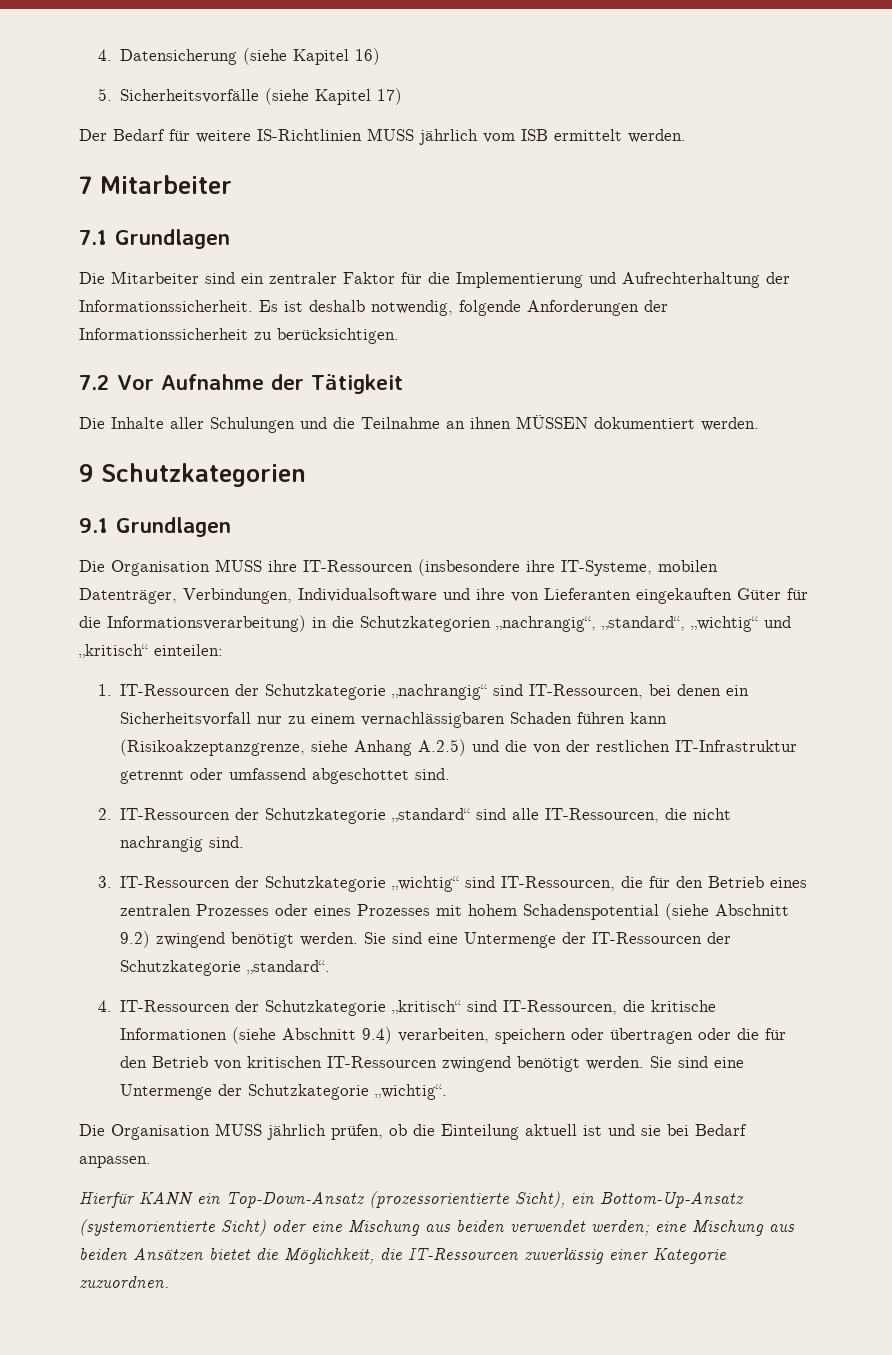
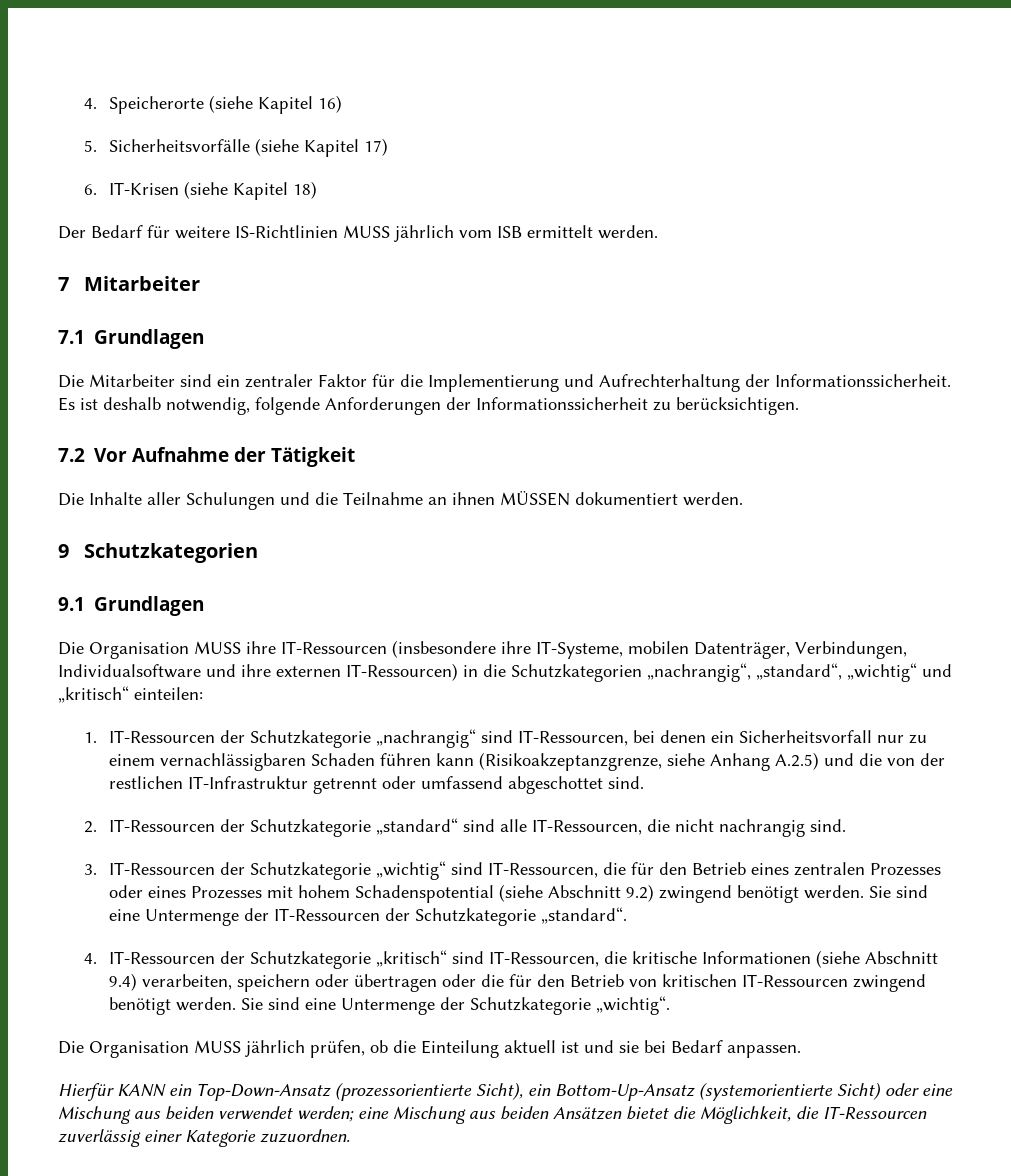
[97,49,237,65] 4. Datensicherung -> [83,96,205,114] 4. Speicherorte
(402, 96) none -> [83,181,318,200] // 6. IT-Krisen (siehe Kapitel 18)
[511,588,808,604] [79,615,306,632] von Lieferanten eingekauften Güter für die Informationsverarbeitung) -> [276,663,458,681] externen IT-Ressourcen)

